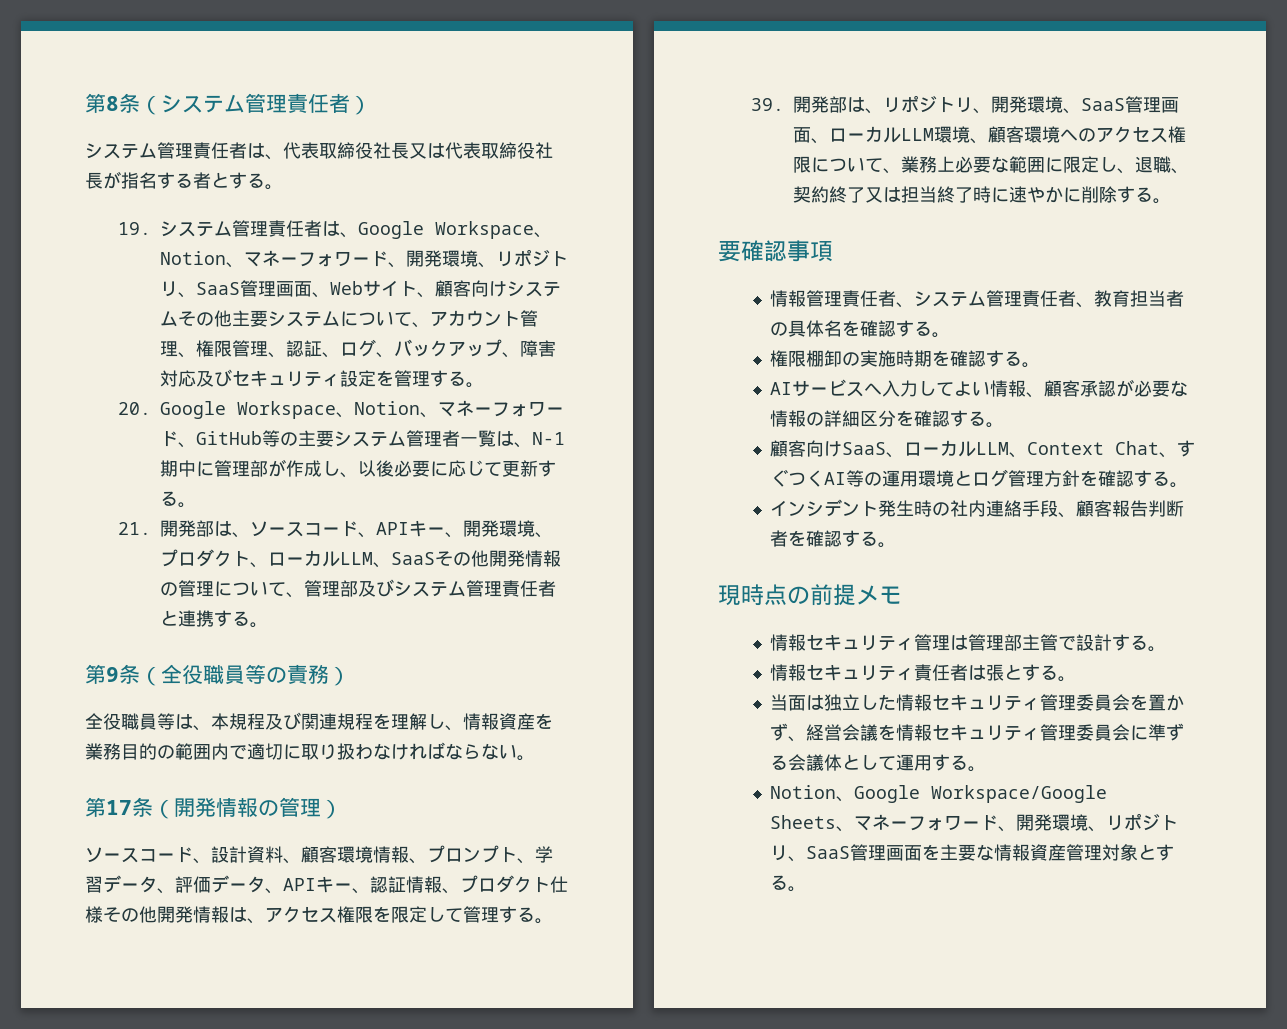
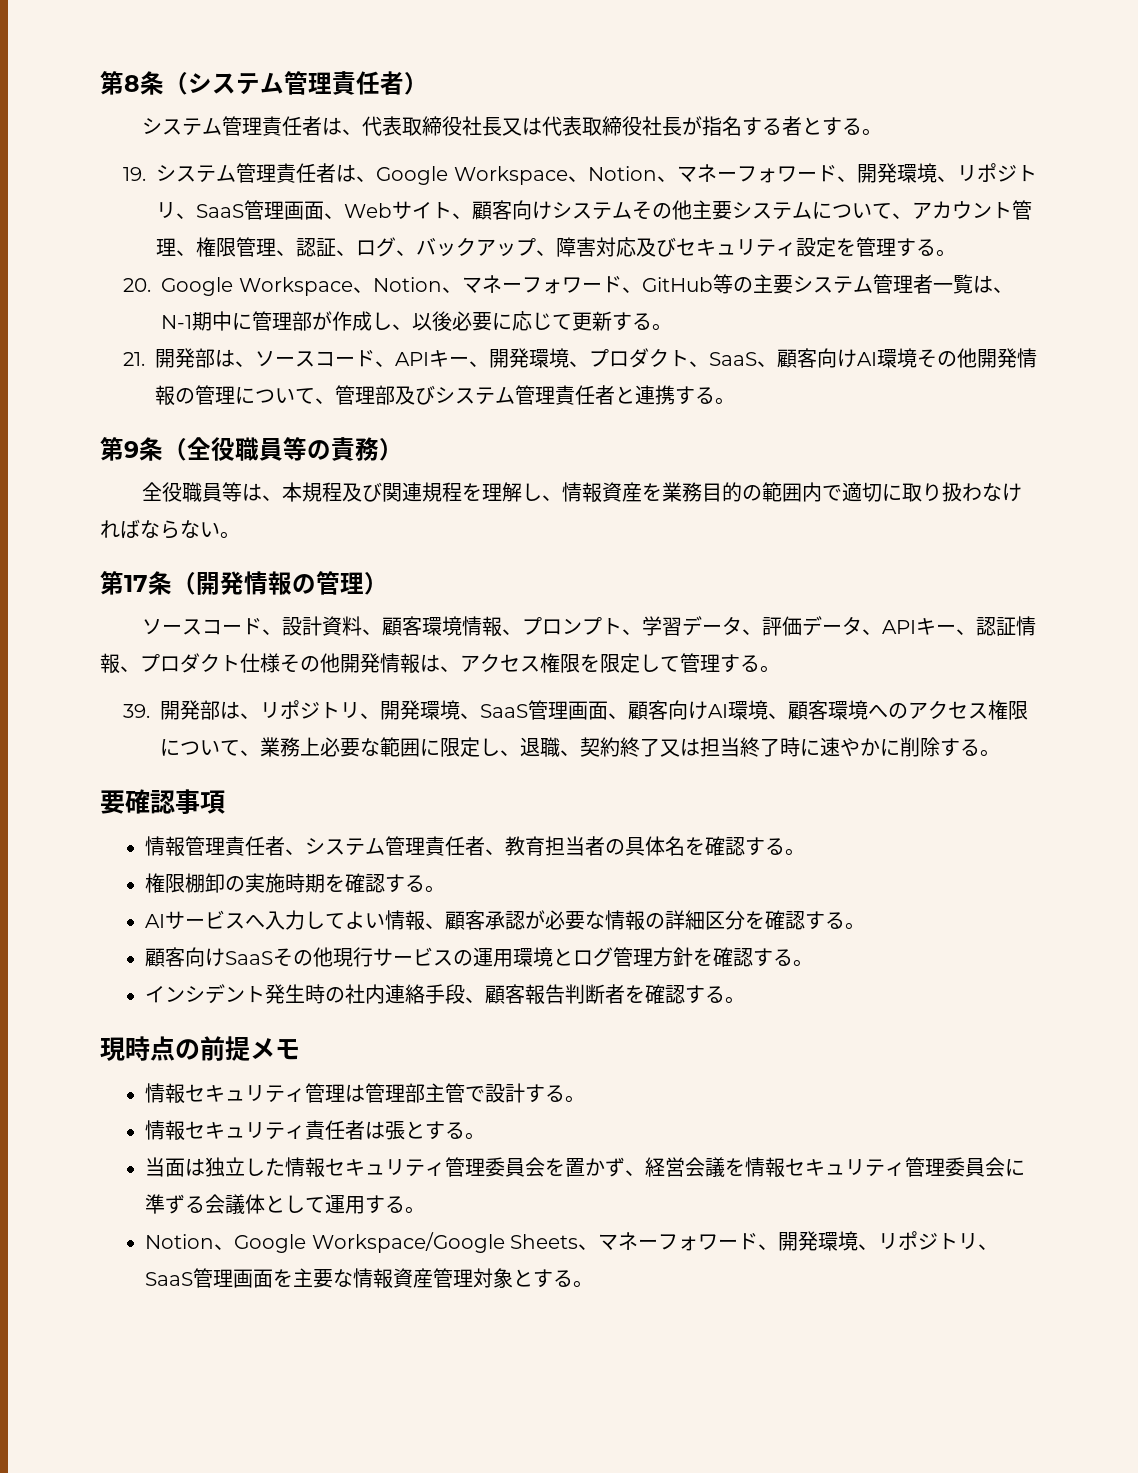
[267,550,435,568] ローカルLLM、SaaS -> [709,348,918,368] SaaS、顧客向けAI環境
[828,126,934,143] ローカルLLM -> [628,700,729,720] 顧客向けAI
[886,440,1196,458] [770,469,865,487] 、ローカルLLM、Context Chat、すぐつくAI等 -> [273,947,454,967] その他現行サービス

